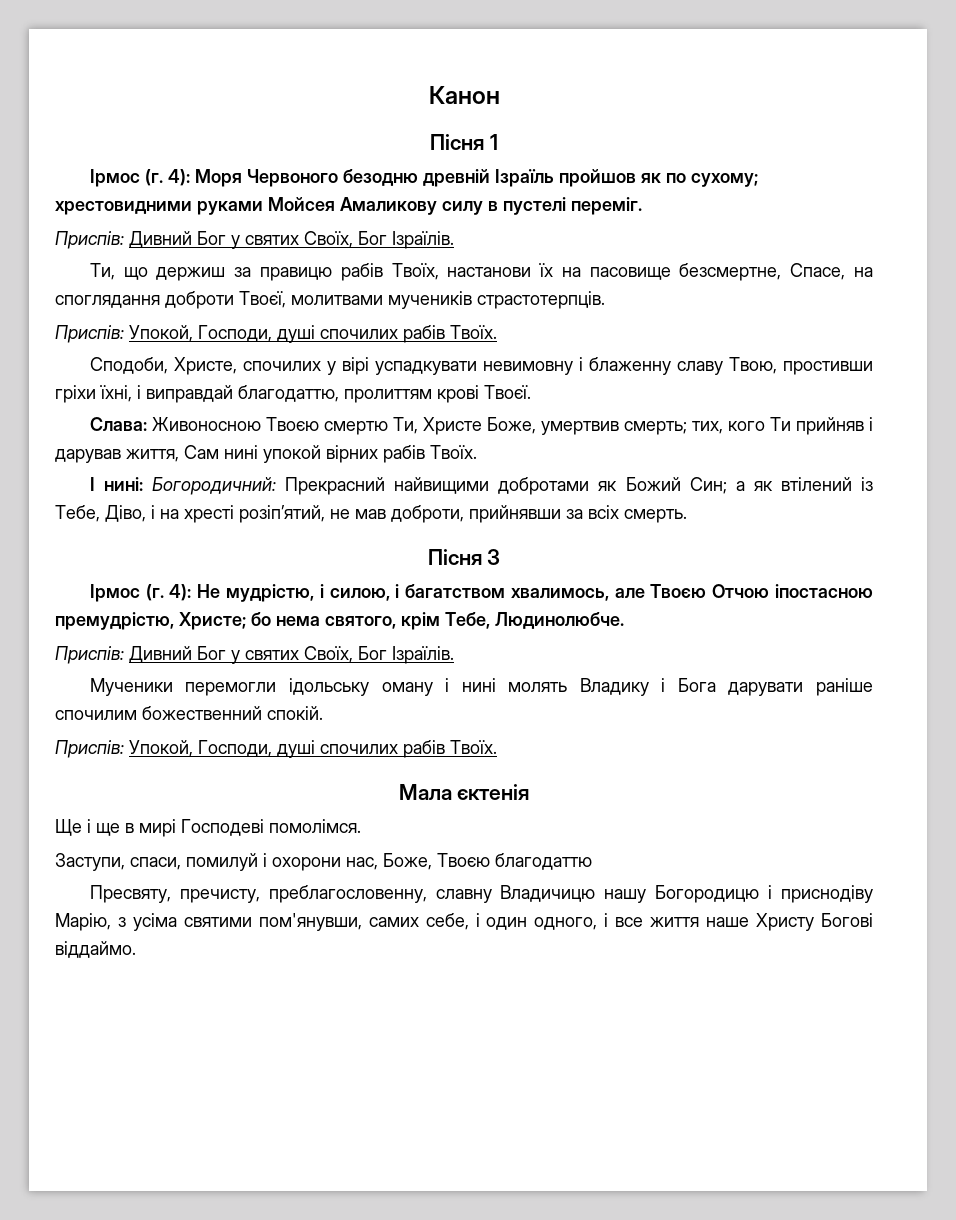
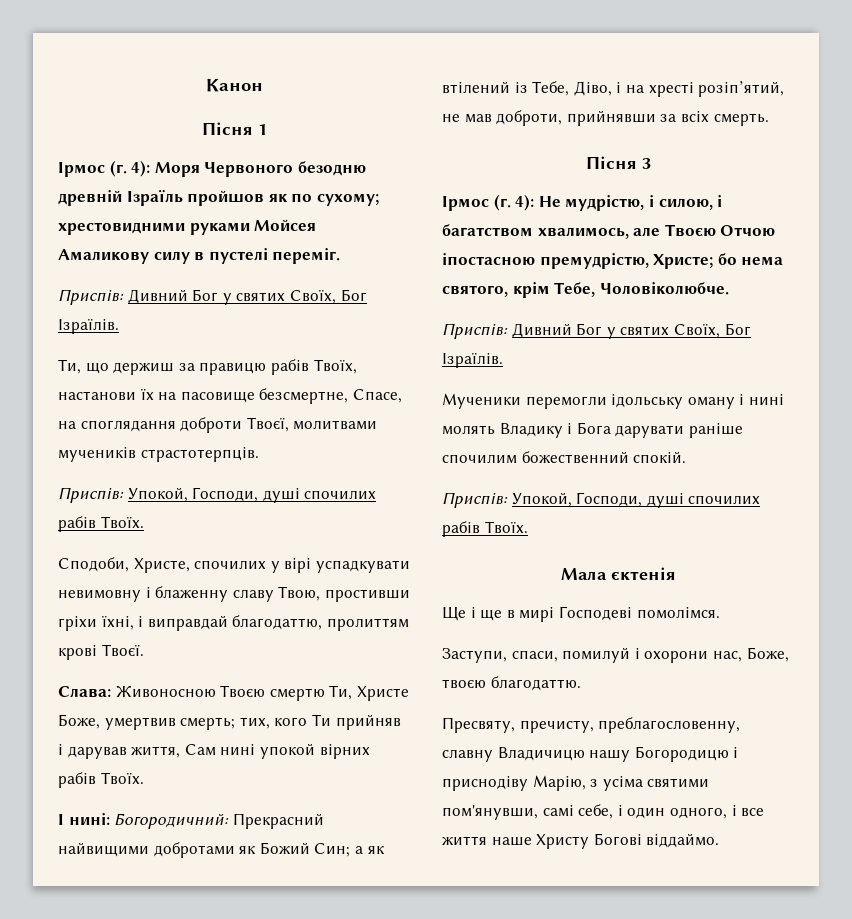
[495,612,624,629] Людинолюбче. -> [599,282,729,295] Чоловіколюбче.
[437,853,592,870] Твоєю благодаттю -> [442,676,581,691] твоєю благодаттю.
[368,917,419,927] самих -> [542,805,574,817] самі

